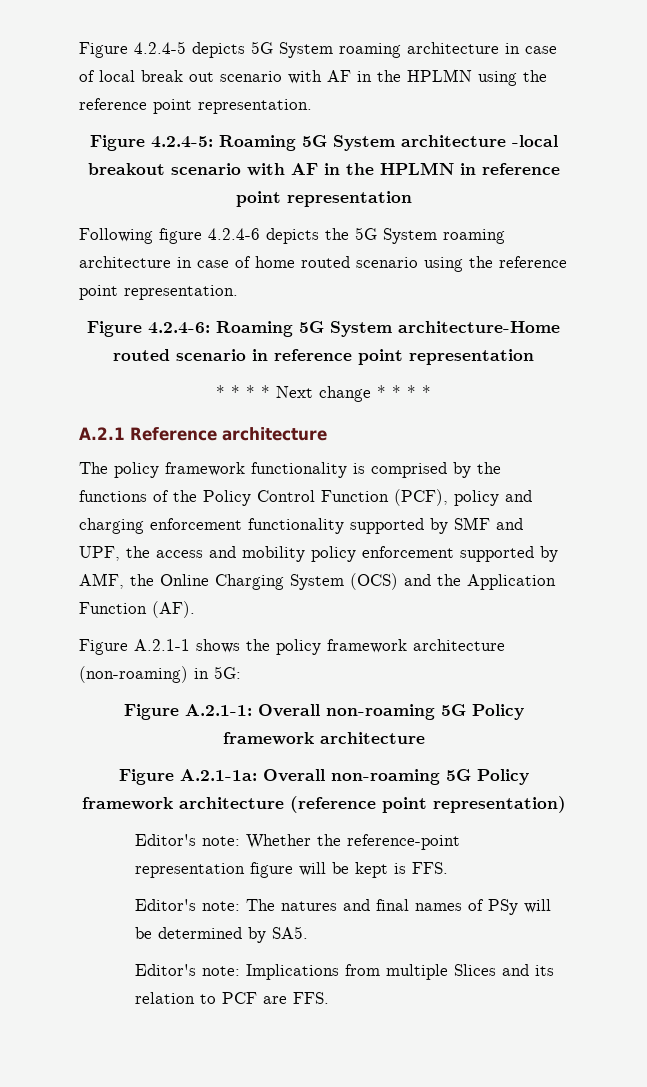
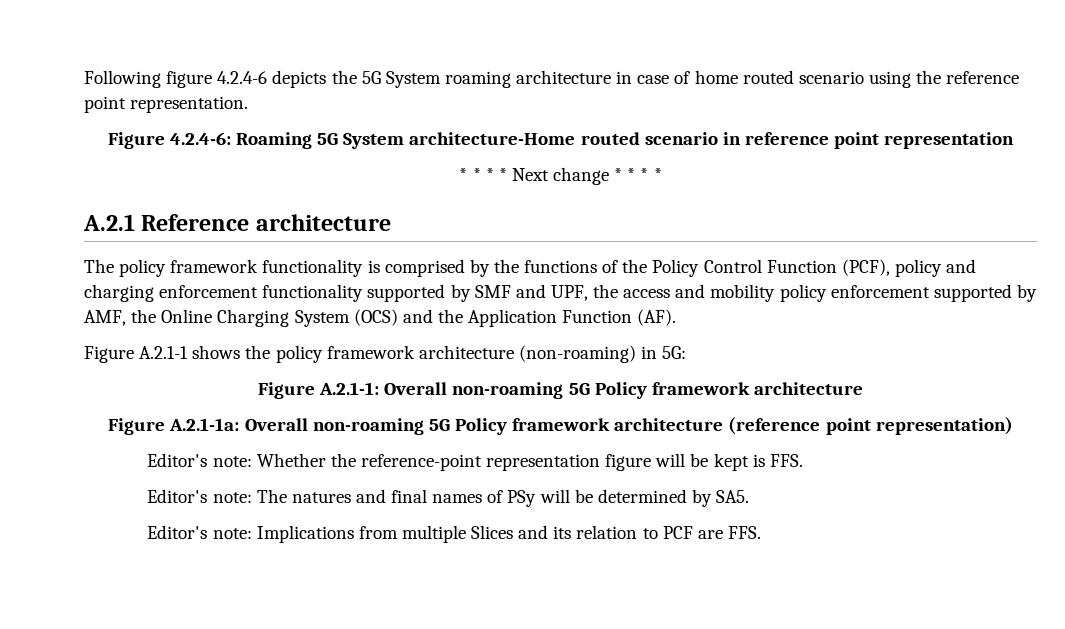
[79,41,557,58] [79,69,547,86] [79,98,312,114] [89,135,558,151] [87,162,560,176] [235,191,412,207] Figure 4.2.4-5 depicts 5G System roaming architecture in case of local break out scenario with AF in the HPLMN using the reference point representation. // Figure 4.2.4-5: Roaming 5G System architecture -local breakout scenario with AF in the HPLMN in reference point representation // -> (84, 79) none

